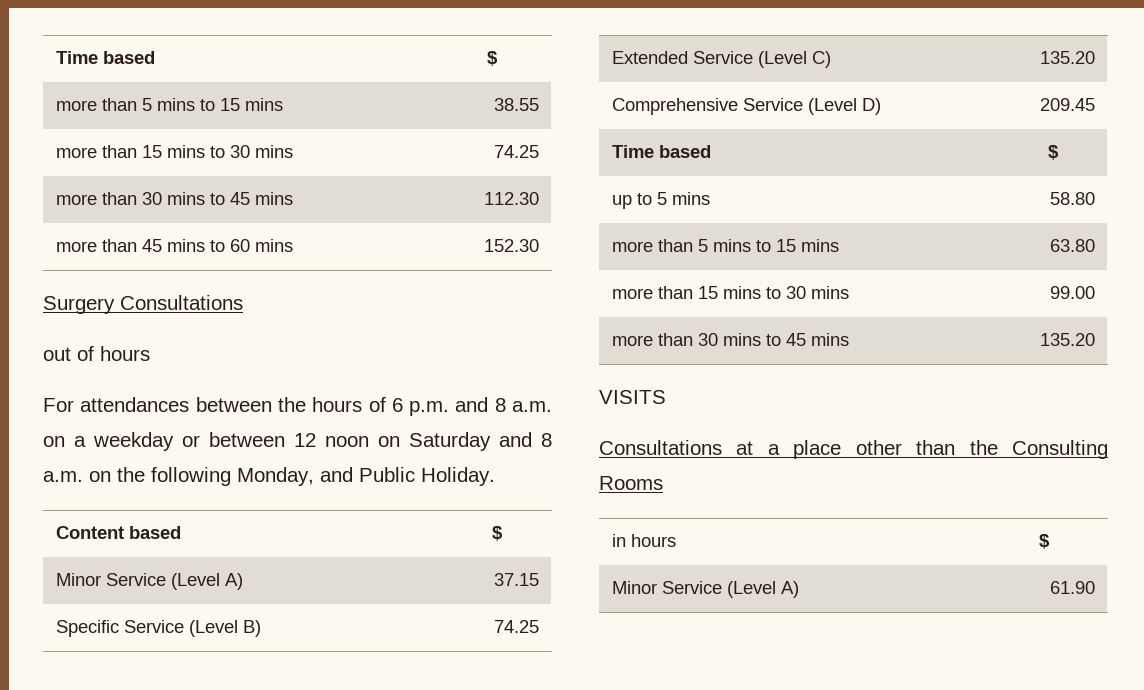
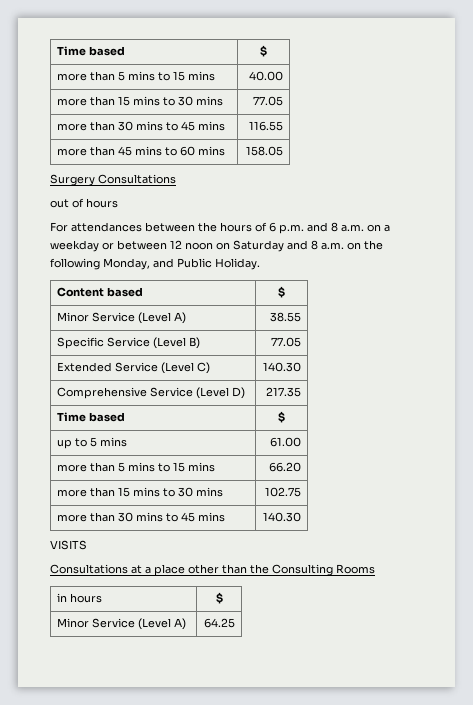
[493,98,539,111] [56,145,294,158] [493,145,539,158] [56,192,294,205] [483,192,539,205] 38.55 // more than 15 mins to 30 mins | 74.25 // more than 30 mins to 45 mins | 112.30 -> [249,71,284,81] [56,96,223,106] [253,96,284,106] [56,121,225,131] [249,121,284,131] 40.00 // more than 15 mins to 30 mins | 77.05 // more than 30 mins to 45 mins | 116.55
[483,239,539,252] 152.30 -> [246,146,284,156] 158.05
[493,573,539,586] 37.15 -> [270,312,302,322] 38.55
[493,620,539,633] 74.25 -> [271,337,302,347] 77.05
[1039,51,1095,64] 135.20 -> [263,362,302,372] 140.30
[1039,98,1095,111] 209.45 -> [266,387,302,397] 217.35
[1049,192,1095,205] [612,239,840,252] [1049,239,1095,252] [612,286,850,299] [1049,286,1095,299] [612,333,850,346] [1039,333,1095,346] 58.80 // more than 5 mins to 15 mins | 63.80 // more than 15 mins to 30 mins | 99.00 // more than 30 mins to 45 mins | 135.20 -> [270,437,302,447] [56,462,215,472] [269,462,302,472] [56,487,223,497] [265,487,302,497] [56,512,225,522] [263,512,302,522] 61.00 // more than 5 mins to 15 mins | 66.20 // more than 15 mins to 30 mins | 102.75 // more than 30 mins to 45 mins | 140.30
[1049,581,1095,594] 61.90 -> [204,618,236,628] 64.25

